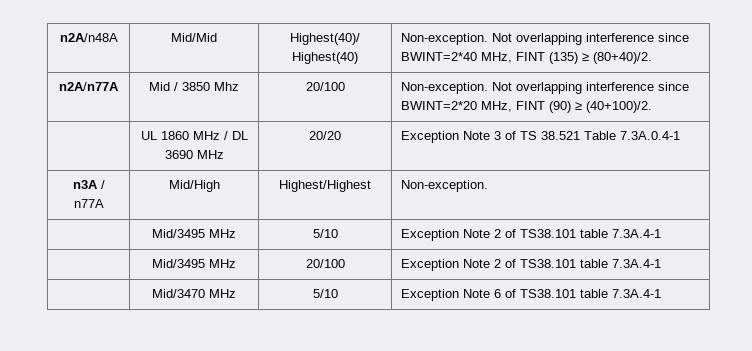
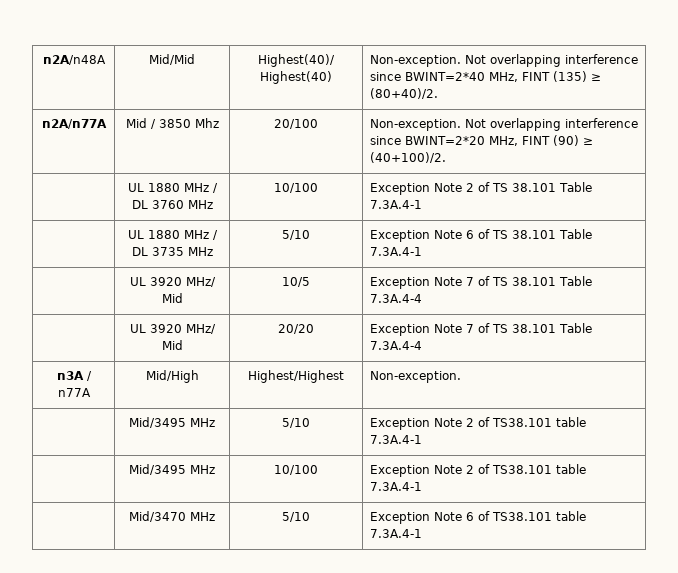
[160,131,248,140] [164,150,224,159] 1860 MHz / DL 3690 MHz -> [147,183,218,193] [131,200,213,209] [274,183,318,193] [369,182,592,195] [369,200,422,209] [127,230,218,240] [131,247,213,256] [282,230,310,240] [369,229,592,242] [369,247,422,256] [129,277,216,287] [161,293,183,303] [282,277,310,287] [369,276,592,289] [369,294,422,303] [129,324,216,334] [161,340,183,350] 1880 MHz / DL 3760 MHz | 10/100 | Exception Note 2 of TS 38.101 Table 7.3A.4-1 // | UL 1880 MHz / DL 3735 MHz | 5/10 | Exception Note 6 of TS 38.101 Table 7.3A.4-1 // | UL 3920 MHz/ Mid | 10/5 | Exception Note 7 of TS 38.101 Table 7.3A.4-4 // | UL 3920 MHz/ Mid
[493,131,680,140] 3 of TS 38.521 Table 7.3A.0.4-1 -> [465,323,592,333] [369,341,422,350] 7 of TS 38.101 Table 7.3A.4-4
[305,259,345,268] 20/100 -> [274,465,318,475] 10/100

